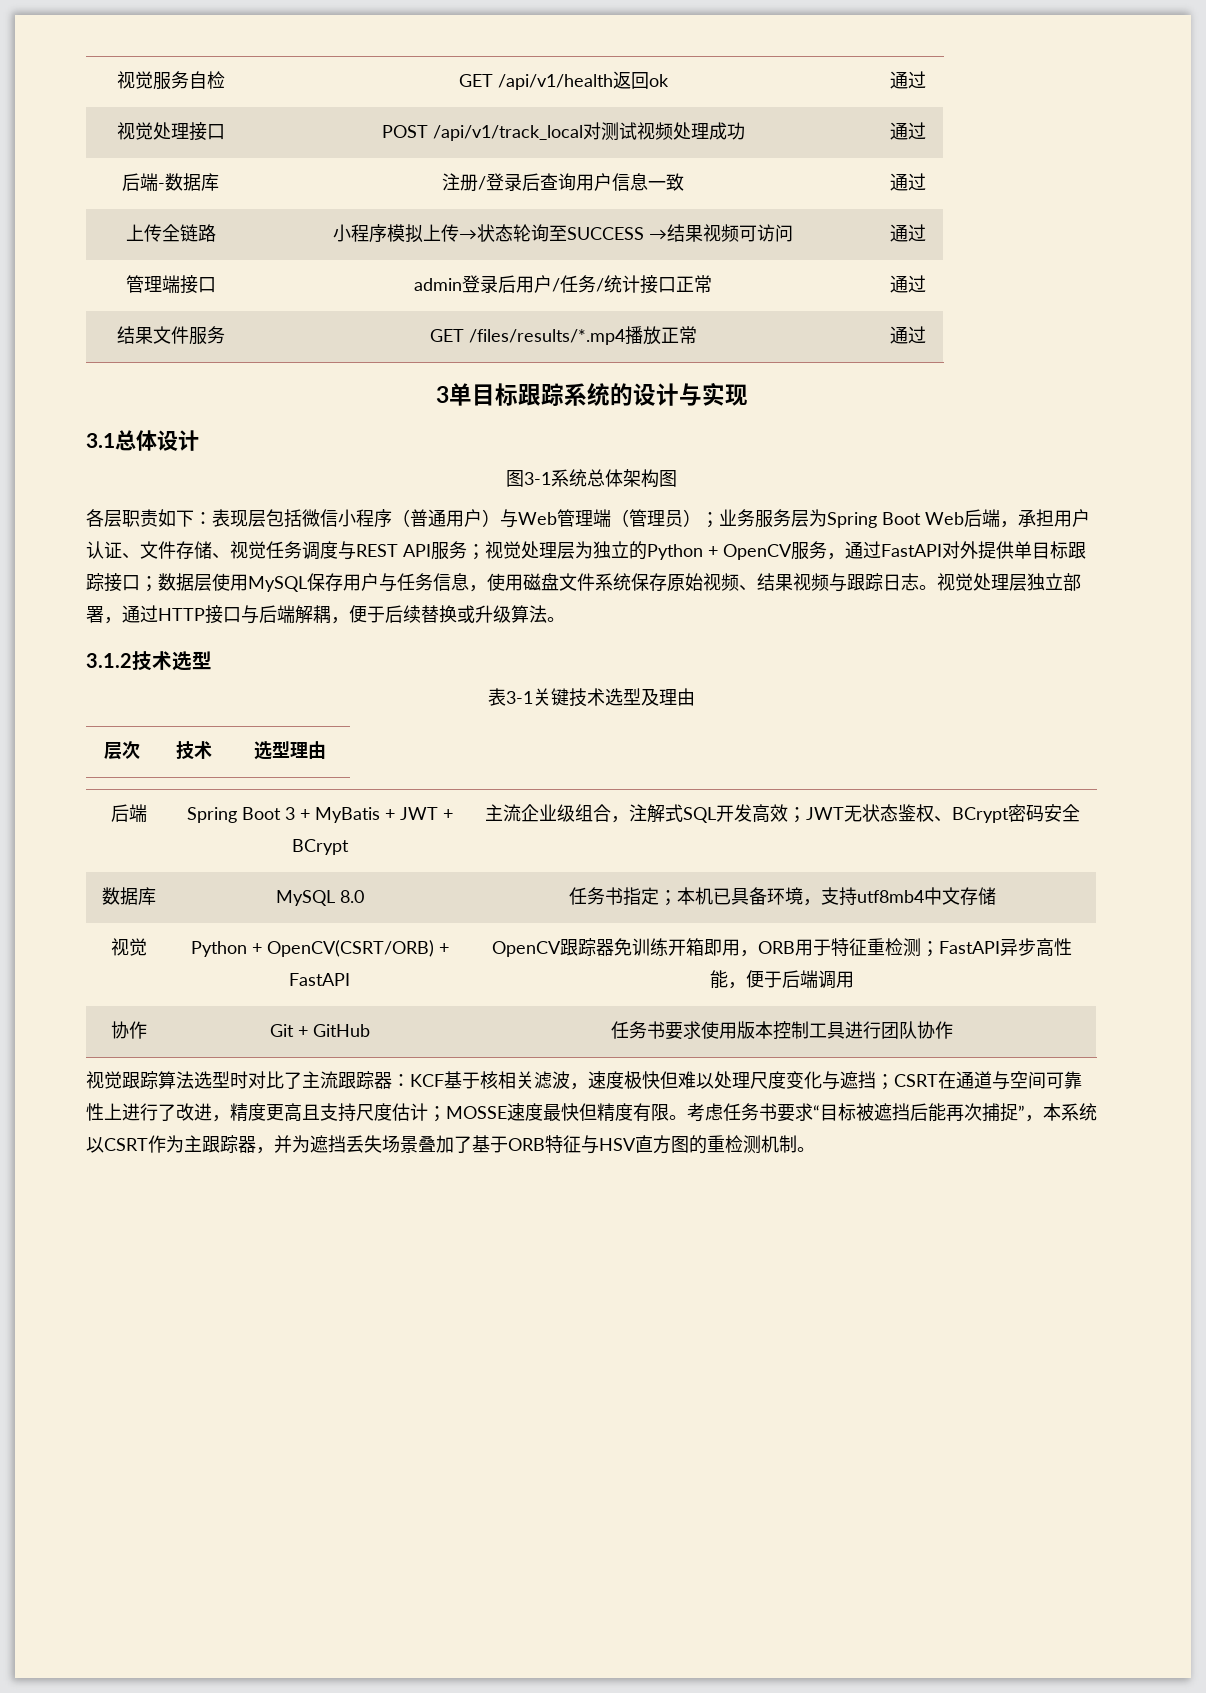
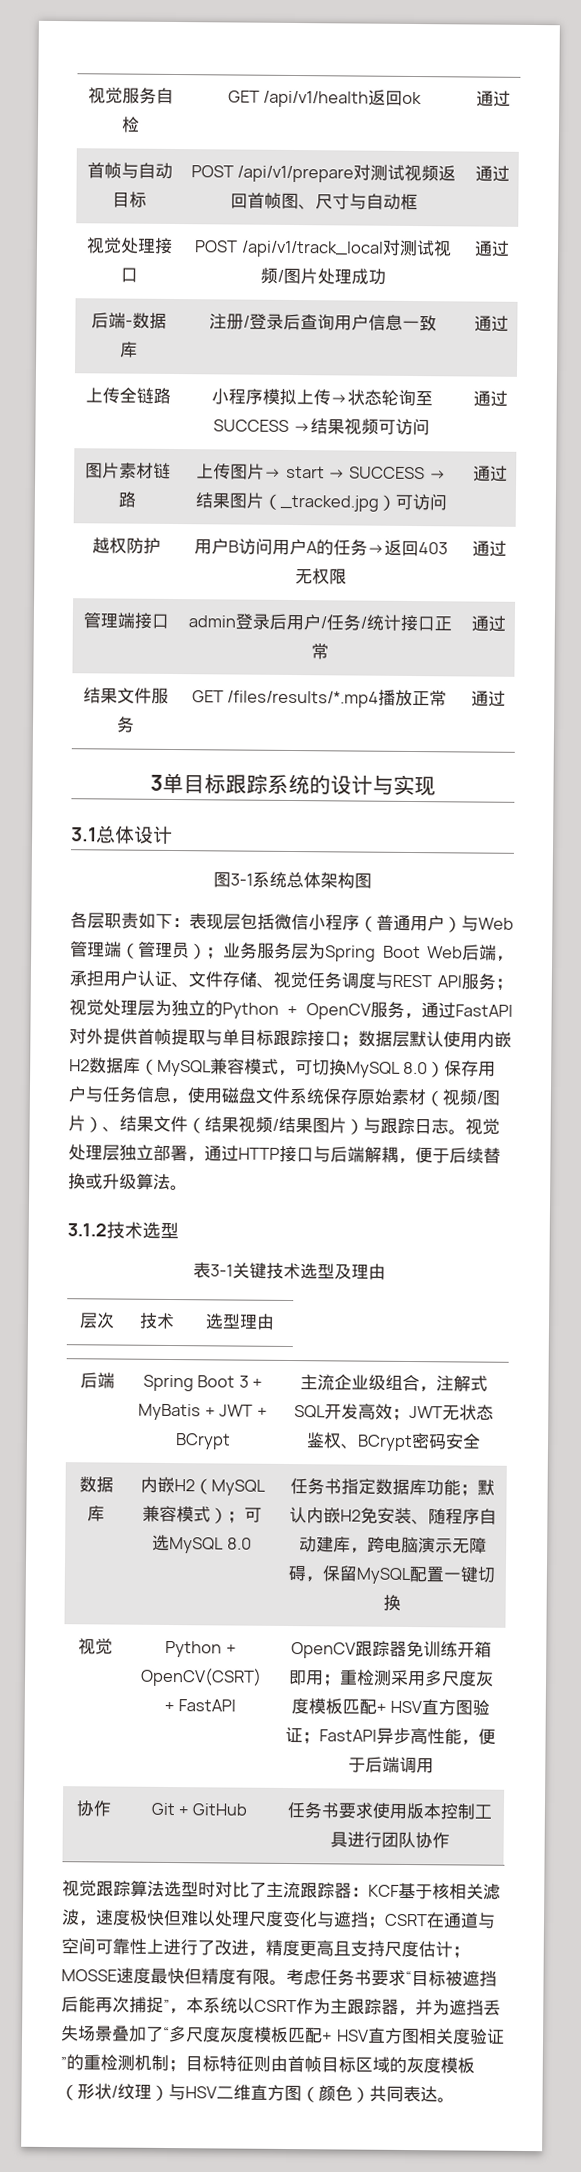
(926, 80) none -> [86,162,173,179] [112,191,147,208] [190,164,457,183] [229,192,418,211] [474,165,510,182] // 首帧与自动目标 | POST /api/v1/prepare对测试视频返回首帧图、尺寸与自动框 | 通过
(673, 131) none -> [276,267,318,285] /图片
(926, 233) none -> [84,462,171,479] [117,491,136,508] [196,463,447,480] [194,492,447,512] [472,465,508,482] [92,537,161,554] [193,538,448,557] [294,568,347,585] [471,540,507,557] // 图片素材链路 | 上传图片→ start → SUCCESS →结果图片（_tracked.jpg）可访问 | 通过 // 越权防护 | 用户B访问用户A的任务→返回403无权限 | 通过
(1014, 550) none -> [137,1028,223,1046] 首帧提取与
[212,573,307,592] 使用MySQL -> [409,1030,512,1048] [69,1057,446,1078] 默认使用内嵌H2数据库（MySQL兼容模式，可切换MySQL 8.0）
[703,573,829,591] 视频、结果视频 -> [391,1088,500,1107] [68,1115,364,1135] 素材（视频/图片）、结果文件（结果视频/结果图片）
(156, 896) none -> [139,1476,266,1496] [142,1505,262,1524] [152,1534,171,1552] 内嵌H2（MySQL兼容模式）；可选
[658,887,996,906] ；本机已具备环境，支持utf8mb4中文存储 -> [375,1478,495,1497] [288,1506,497,1525] [298,1536,487,1554] [288,1565,495,1585] [382,1594,401,1611] 数据库功能；默认内嵌H2免安装、随程序自动建库，跨电脑演示无障碍，保留MySQL配置一键切换
[266,940,434,957] OpenCV(CSRT/ORB) -> [139,1667,262,1687] OpenCV(CSRT)
[740,938,921,957] ，ORB用于特征重检测 -> [322,1669,494,1687] [290,1698,491,1716] [285,1726,303,1743] ；重检测采用多尺度灰度模板匹配+ HSV直方图验证
[472,1135,797,1154] 基于ORB特征与HSV直方图的重检测机制 -> [163,2026,505,2045] [60,2054,475,2074] [60,2083,438,2103] “多尺度灰度模板匹配+ HSV直方图相关度验证”的重检测机制；目标特征则由首帧目标区域的灰度模板（形状/纹理）与HSV二维直方图（颜色）共同表达

